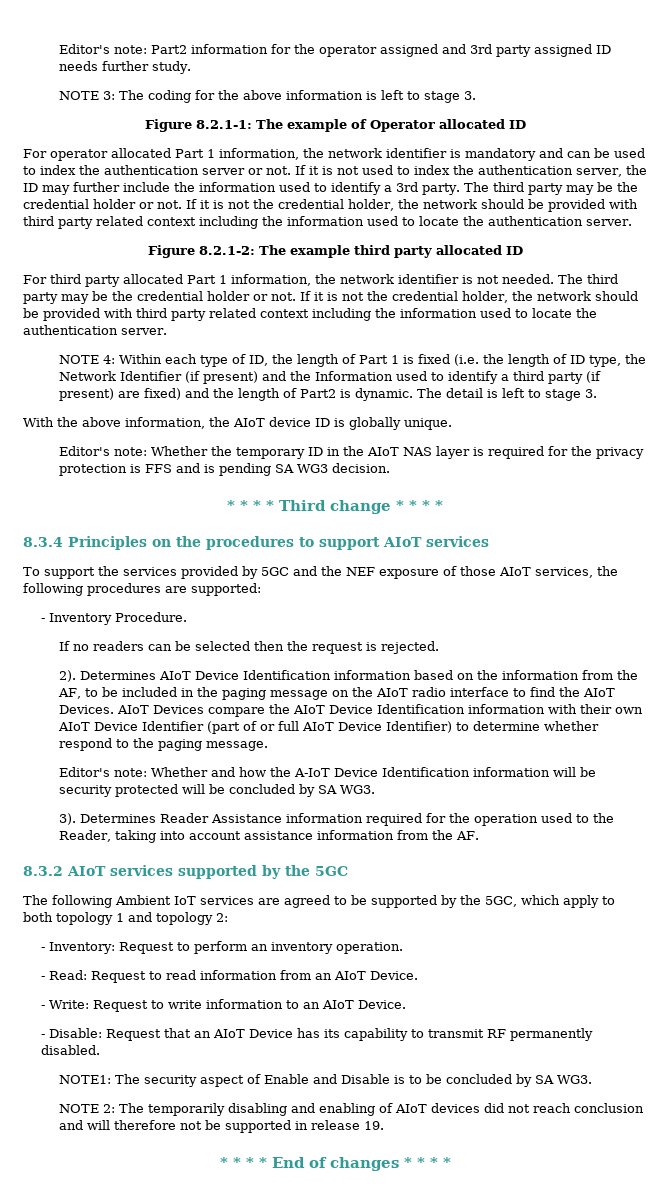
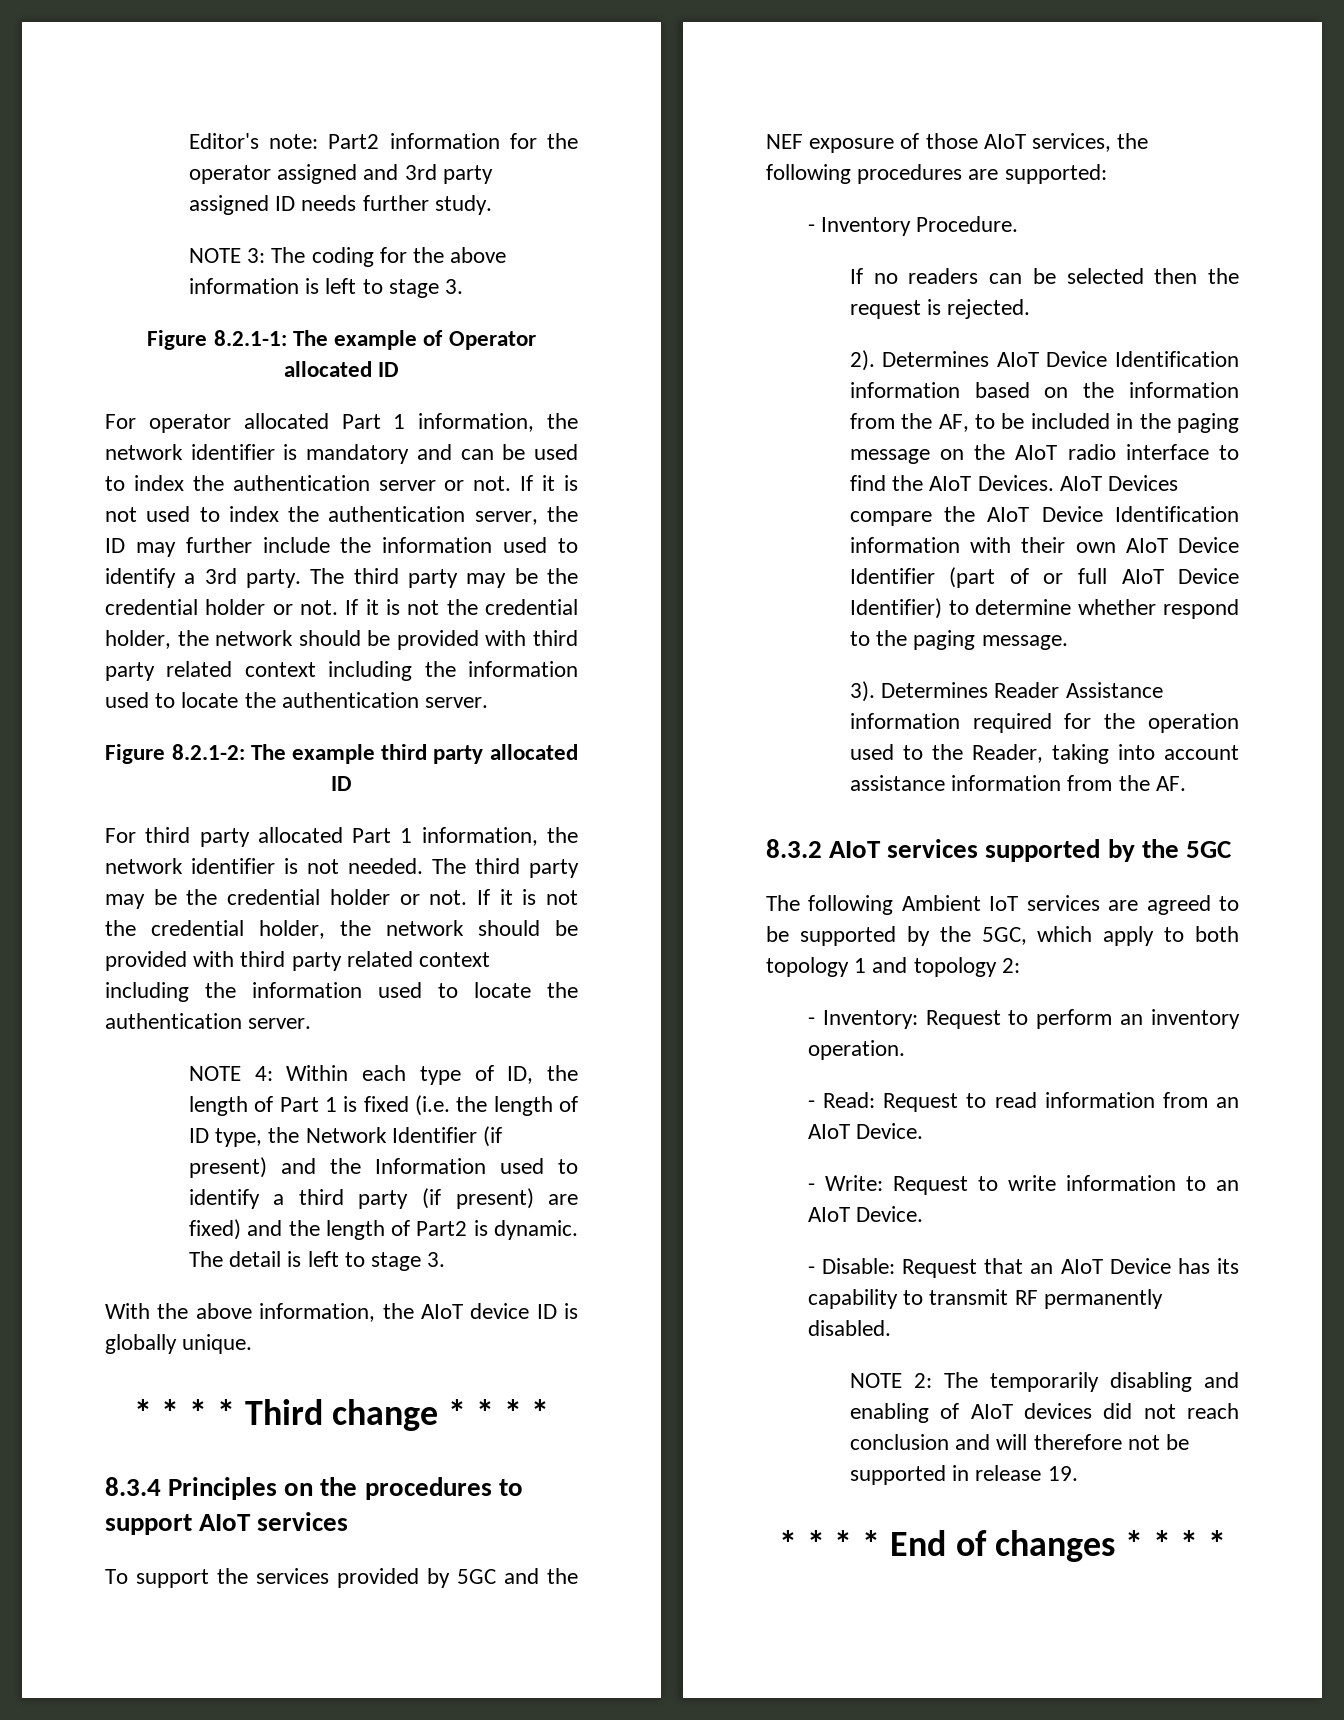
[59,446,645,459] [59,463,391,476] // Editor's note: Whether the temporary ID in the AIoT NAS layer is required for the privacy protection is FFS and is pending SA WG3 decision. -> (253, 1344) none
[59,767,597,777] [59,784,376,797] // Editor's note: Whether and how the A-IoT Device Identification information will be security protected will be concluded by SA WG3. -> (1068, 642) none
[59,1074,593,1087] // NOTE1: The security aspect of Enable and Disable is to be concluded by SA WG3. -> (891, 1328) none

